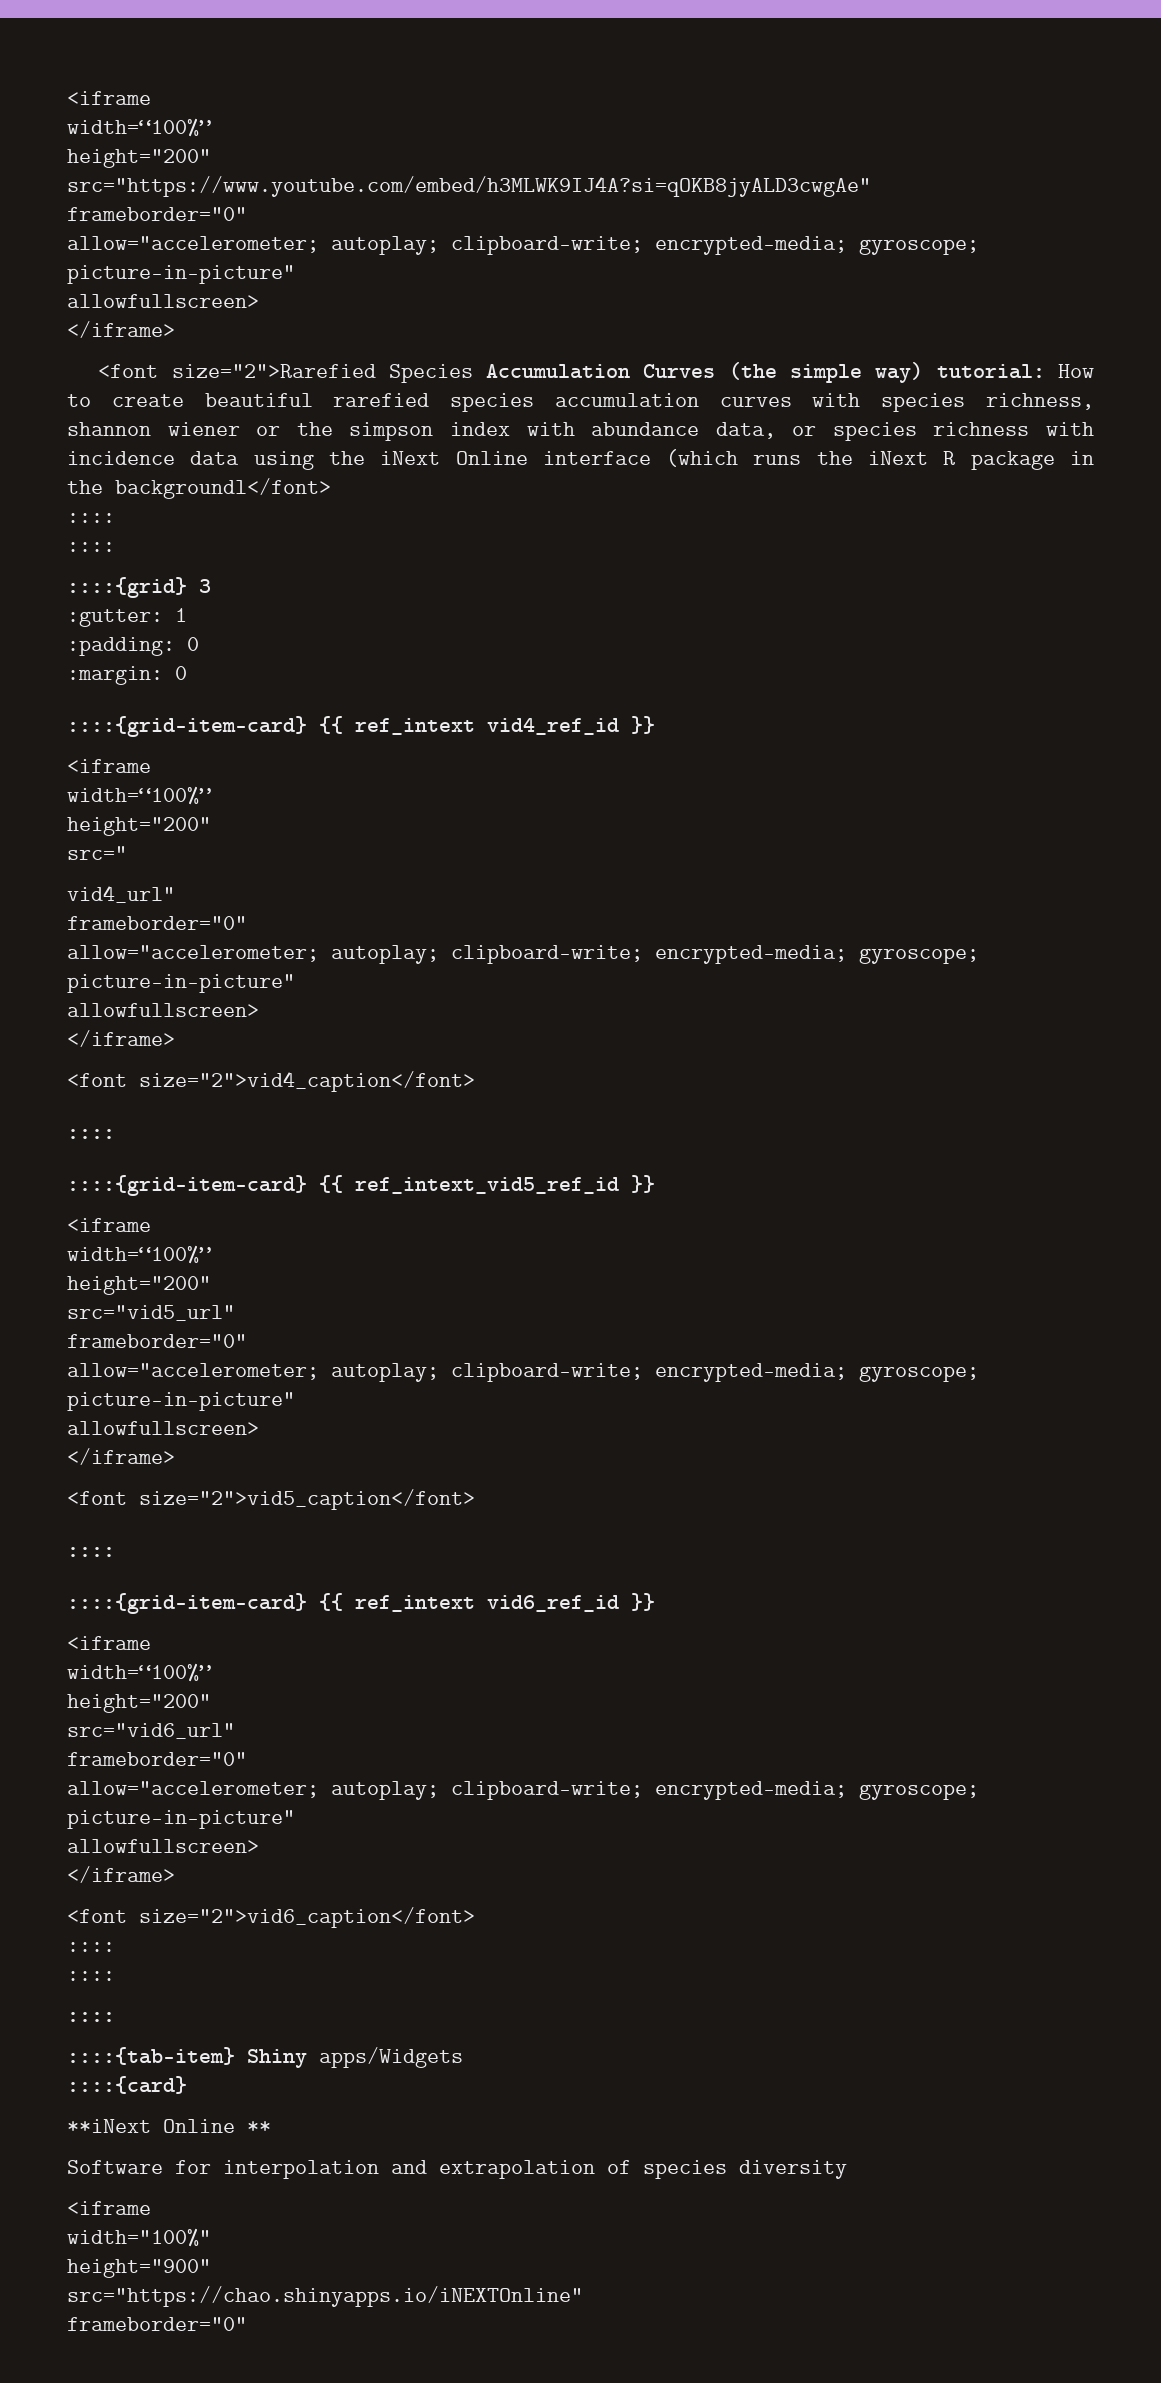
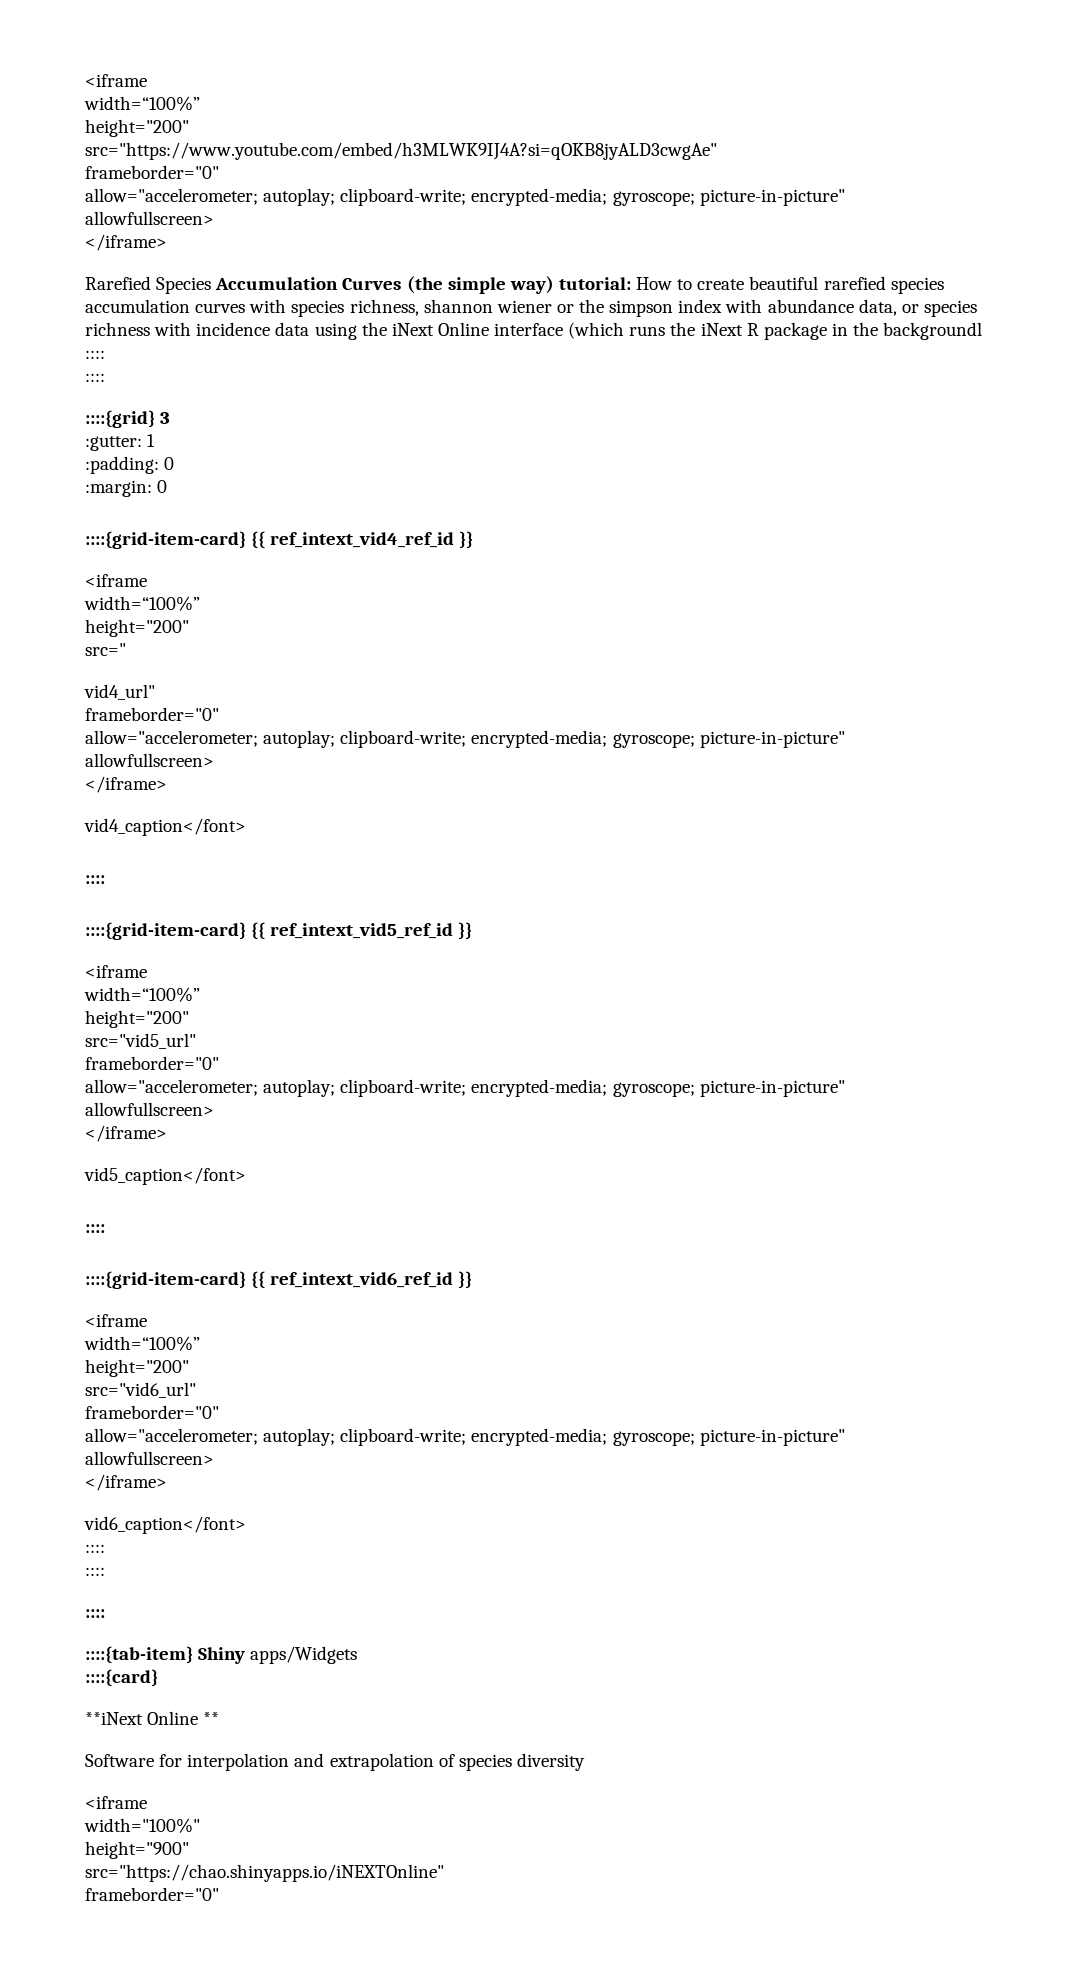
[98,364,376,378] <font size="2">Rarefied -> [85,276,151,290] Rarefied
[115,478,331,499] backgroundl</font> -> [883,322,983,340] backgroundl
[355,718,619,735] ref_intext vid4_ref_id -> [270,532,455,548] ref_intext_vid4_ref_id
[67,1071,475,1092] <font size="2">vid4_caption</font> -> [84,818,246,836] vid4_caption</font>
[67,1489,475,1510] [67,1547,115,1557] [67,1593,619,1614] <font size="2">vid5_caption</font> // :::: // ::::{grid-item-card} {{ ref_intext vid6_ref_id -> [84,1167,246,1185] [85,1224,105,1233] [85,1271,454,1289] vid5_caption</font> // :::: // ::::{grid-item-card} {{ ref_intext_vid6_ref_id
[67,1907,475,1928] <font size="2">vid6_caption</font> -> [84,1516,246,1534] vid6_caption</font>

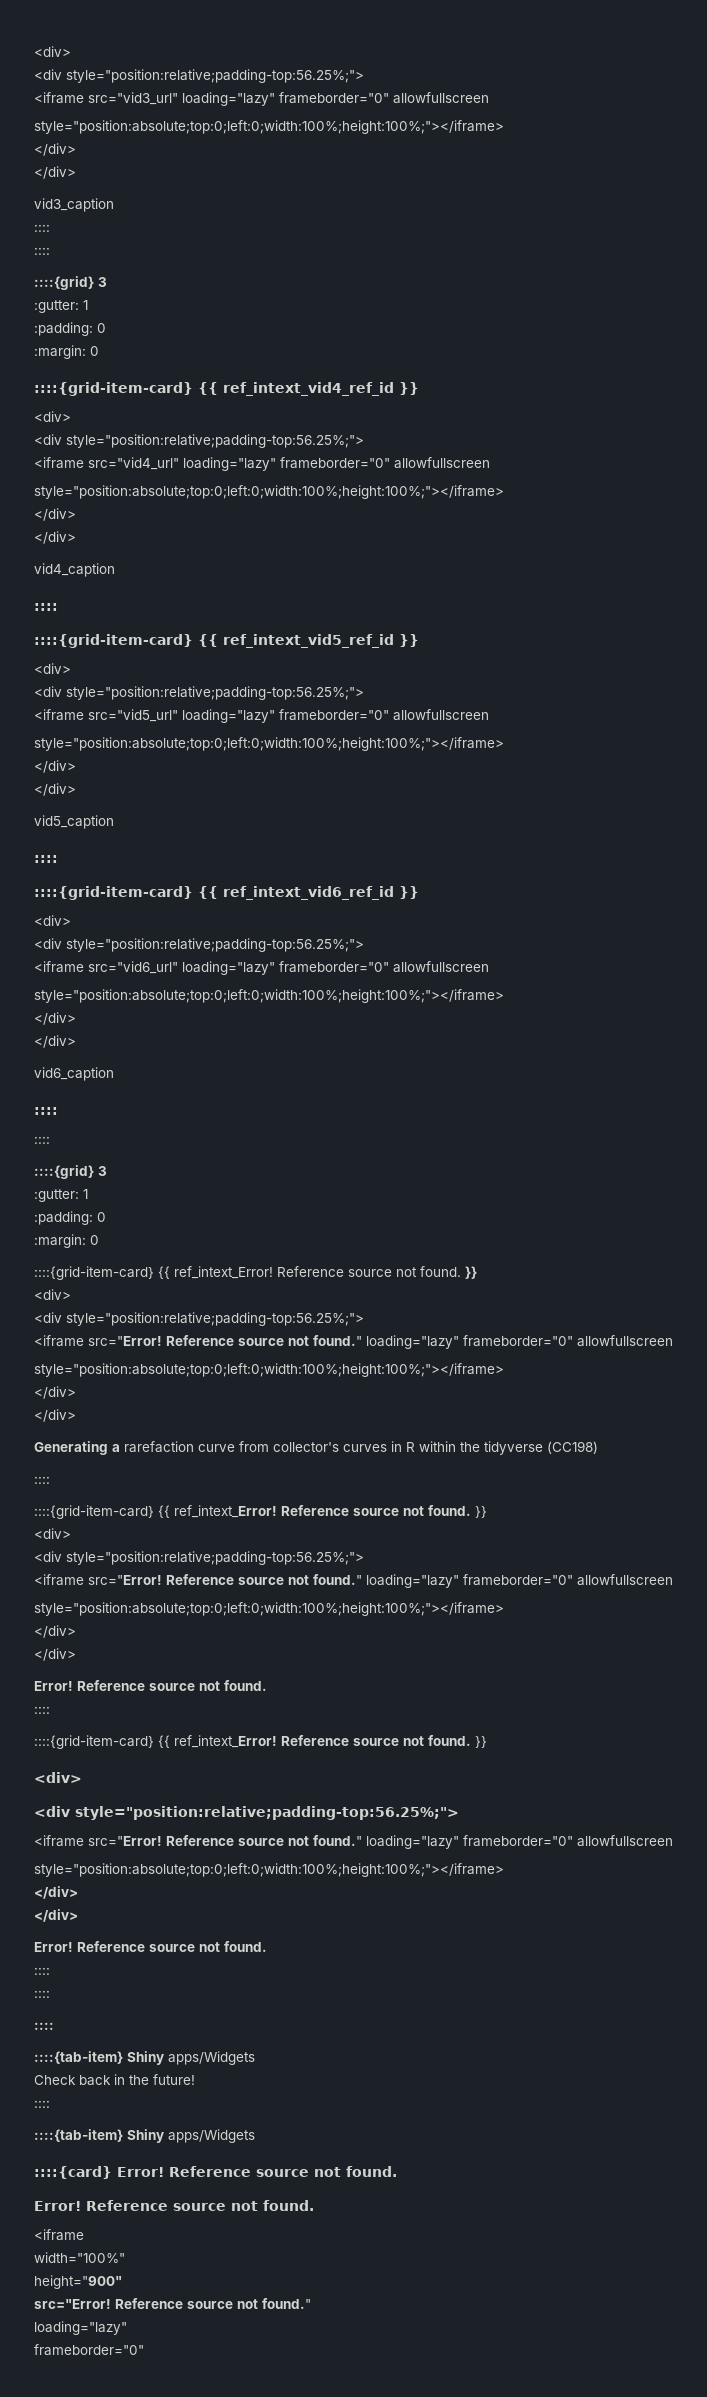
[85,74,147,87] [84,96,200,111] [85,119,189,137] [85,142,717,160] [85,165,219,179] [85,188,845,206] [85,211,214,225] [85,234,167,251] [85,276,944,294] [85,299,977,317] [85,322,983,340] <iframe // width=“100%” // height="200" // src="https://www.youtube.com/embed/h3MLWK9IJ4A?si=qOKB8jyALD3cwgAe" // frameborder="0" // allow="accelerometer; autoplay; clipboard-write; encrypted-media; gyroscope; picture-in-picture" // allowfullscreen> // </iframe> // Rarefied Species Accumulation Curves (the simple way) tutorial: How to create beautiful rarefied species accumulation curves with species richness, shannon wiener or the simpson index with abundance data, or species richness with incidence data using the iNext Online interface (which runs the iNext R package in the backgroundl -> [34,46,71,57] [34,69,364,83] [34,92,489,106] [34,120,504,134] [34,143,76,156] [34,166,76,179] [34,198,114,212] <div> // <div style="position:relative;padding-top:56.25%;"> // <iframe src="vid3_url" loading="lazy" frameborder="0" allowfullscreen // style="position:absolute;top:0;left:0;width:100%;height:100%;"></iframe> // </div> // </div> // vid3_caption
[85,574,147,587] [84,596,200,611] [85,619,189,637] [85,643,126,656] [84,684,155,700] [85,707,219,721] [85,730,845,748] [85,753,214,767] [85,776,167,793] [84,818,246,836] <iframe // width=“100%” // height="200" // src=" // vid4_url" // frameborder="0" // allow="accelerometer; autoplay; clipboard-write; encrypted-media; gyroscope; picture-in-picture" // allowfullscreen> // </iframe> // vid4_caption</font> -> [34,411,71,422] [34,434,364,448] [34,457,490,471] [34,485,504,499] [34,508,76,521] [34,531,76,544] [34,563,115,577] <div> // <div style="position:relative;padding-top:56.25%;"> // <iframe src="vid4_url" loading="lazy" frameborder="0" allowfullscreen // style="position:absolute;top:0;left:0;width:100%;height:100%;"></iframe> // </div> // </div> // vid4_caption
[85,965,147,978] [84,987,200,1002] [85,1010,189,1028] [85,1033,196,1049] [85,1056,219,1070] [85,1079,845,1097] [85,1102,214,1116] [85,1125,167,1142] [84,1167,246,1185] <iframe // width=“100%” // height="200" // src="vid5_url" // frameborder="0" // allow="accelerometer; autoplay; clipboard-write; encrypted-media; gyroscope; picture-in-picture" // allowfullscreen> // </iframe> // vid5_caption</font> -> [34,663,71,674] [34,686,364,700] [34,709,489,723] [34,737,504,751] [34,760,76,773] [34,783,76,796] [34,815,114,829] <div> // <div style="position:relative;padding-top:56.25%;"> // <iframe src="vid5_url" loading="lazy" frameborder="0" allowfullscreen // style="position:absolute;top:0;left:0;width:100%;height:100%;"></iframe> // </div> // </div> // vid5_caption
[85,1314,147,1327] [84,1336,200,1351] [85,1359,189,1377] [85,1382,196,1398] [85,1405,219,1419] [85,1428,845,1446] [85,1451,214,1465] [85,1474,167,1491] [84,1516,246,1534] <iframe // width=“100%” // height="200" // src="vid6_url" // frameborder="0" // allow="accelerometer; autoplay; clipboard-write; encrypted-media; gyroscope; picture-in-picture" // allowfullscreen> // </iframe> // vid6_caption</font> -> [34,915,71,926] [34,938,364,952] [34,961,489,975] [34,989,504,1003] [34,1012,76,1025] [34,1035,76,1048] [34,1067,114,1081] [34,1107,58,1115] [34,1136,50,1144] [34,1165,107,1179] [34,1189,88,1202] [34,1211,106,1225] [34,1234,99,1248] [34,1266,477,1280] [34,1289,71,1300] [34,1312,364,1326] [34,1335,673,1349] [34,1363,504,1377] [34,1386,76,1399] [34,1409,76,1422] [34,1441,598,1455] [34,1476,50,1484] [34,1505,487,1519] [34,1528,71,1539] [34,1551,364,1565] [34,1574,673,1588] [34,1602,504,1616] [34,1625,76,1638] [34,1648,76,1661] [34,1680,267,1691] [34,1706,50,1714] [34,1735,487,1749] [34,1772,82,1783] [34,1806,459,1820] [34,1835,673,1849] [34,1863,504,1877] [34,1886,78,1899] [34,1909,78,1922] [34,1941,267,1952] <div> // <div style="position:relative;padding-top:56.25%;"> // <iframe src="vid6_url" loading="lazy" frameborder="0" allowfullscreen // style="position:absolute;top:0;left:0;width:100%;height:100%;"></iframe> // </div> // </div> // vid6_caption // :::: // :::: // ::::{grid} 3 // :gutter: 1 // :padding: 0 // :margin: 0 // ::::{grid-item-card} {{ ref_intext_Error! Reference source not found. }} // <div> // <div style="position:relative;padding-top:56.25%;"> // <iframe src="Error! Reference source not found." loading="lazy" frameborder="0" allowfullscreen // style="position:absolute;top:0;left:0;width:100%;height:100%;"></iframe> // </div> // </div> // Generating a rarefaction curve from collector's curves in R within the tidyverse (CC198) // :::: // ::::{grid-item-card} {{ ref_intext_Error! Reference source not found. }} // <div> // <div style="position:relative;padding-top:56.25%;"> // <iframe src="Error! Reference source not found." loading="lazy" frameborder="0" allowfullscreen // style="position:absolute;top:0;left:0;width:100%;height:100%;"></iframe> // </div> // </div> // Error! Reference source not found. // :::: // ::::{grid-item-card} {{ ref_intext_Error! Reference source not found. }} // <div> // <div style="position:relative;padding-top:56.25%;"> // <iframe src="Error! Reference source not found." loading="lazy" frameborder="0" allowfullscreen // style="position:absolute;top:0;left:0;width:100%;height:100%;"></iframe> // </div> // </div> // Error! Reference source not found.
[85,1669,158,1687] [85,1711,220,1725] [85,1753,585,1771] [85,1796,147,1809] [84,1818,200,1833] [85,1841,189,1859] [85,1864,444,1882] ::::{card} // **iNext Online ** // Software for interpolation and extrapolation of species diversity // <iframe // width="100%" // height="900" // src="https://chao.shinyapps.io/iNEXTOnline" -> [34,2074,195,2086] [34,2100,50,2108] [34,2129,255,2143] [34,2166,397,2179] [34,2200,314,2211] [34,2229,84,2241] [34,2252,125,2263] [34,2275,122,2289] [34,2298,311,2309] [34,2321,127,2335] Check back in the future! // :::: // ::::{tab-item} Shiny apps/Widgets // ::::{card} Error! Reference source not found. // Error! Reference source not found. // <iframe // width="100%" // height="900" // src="Error! Reference source not found." // loading="lazy"

